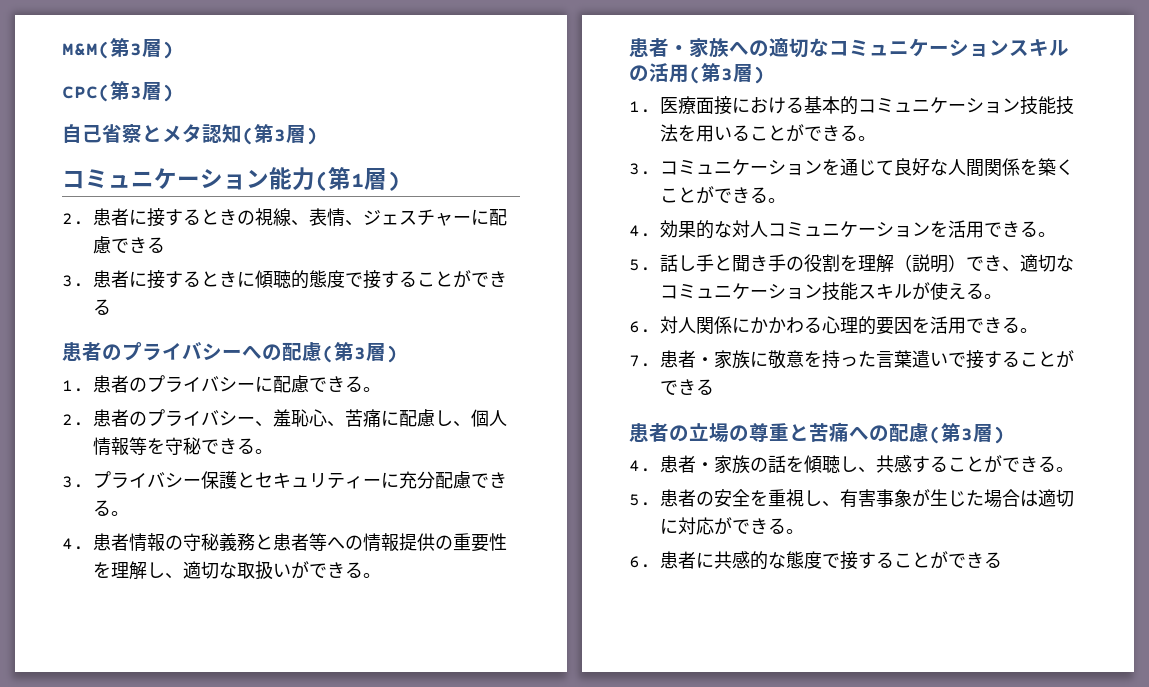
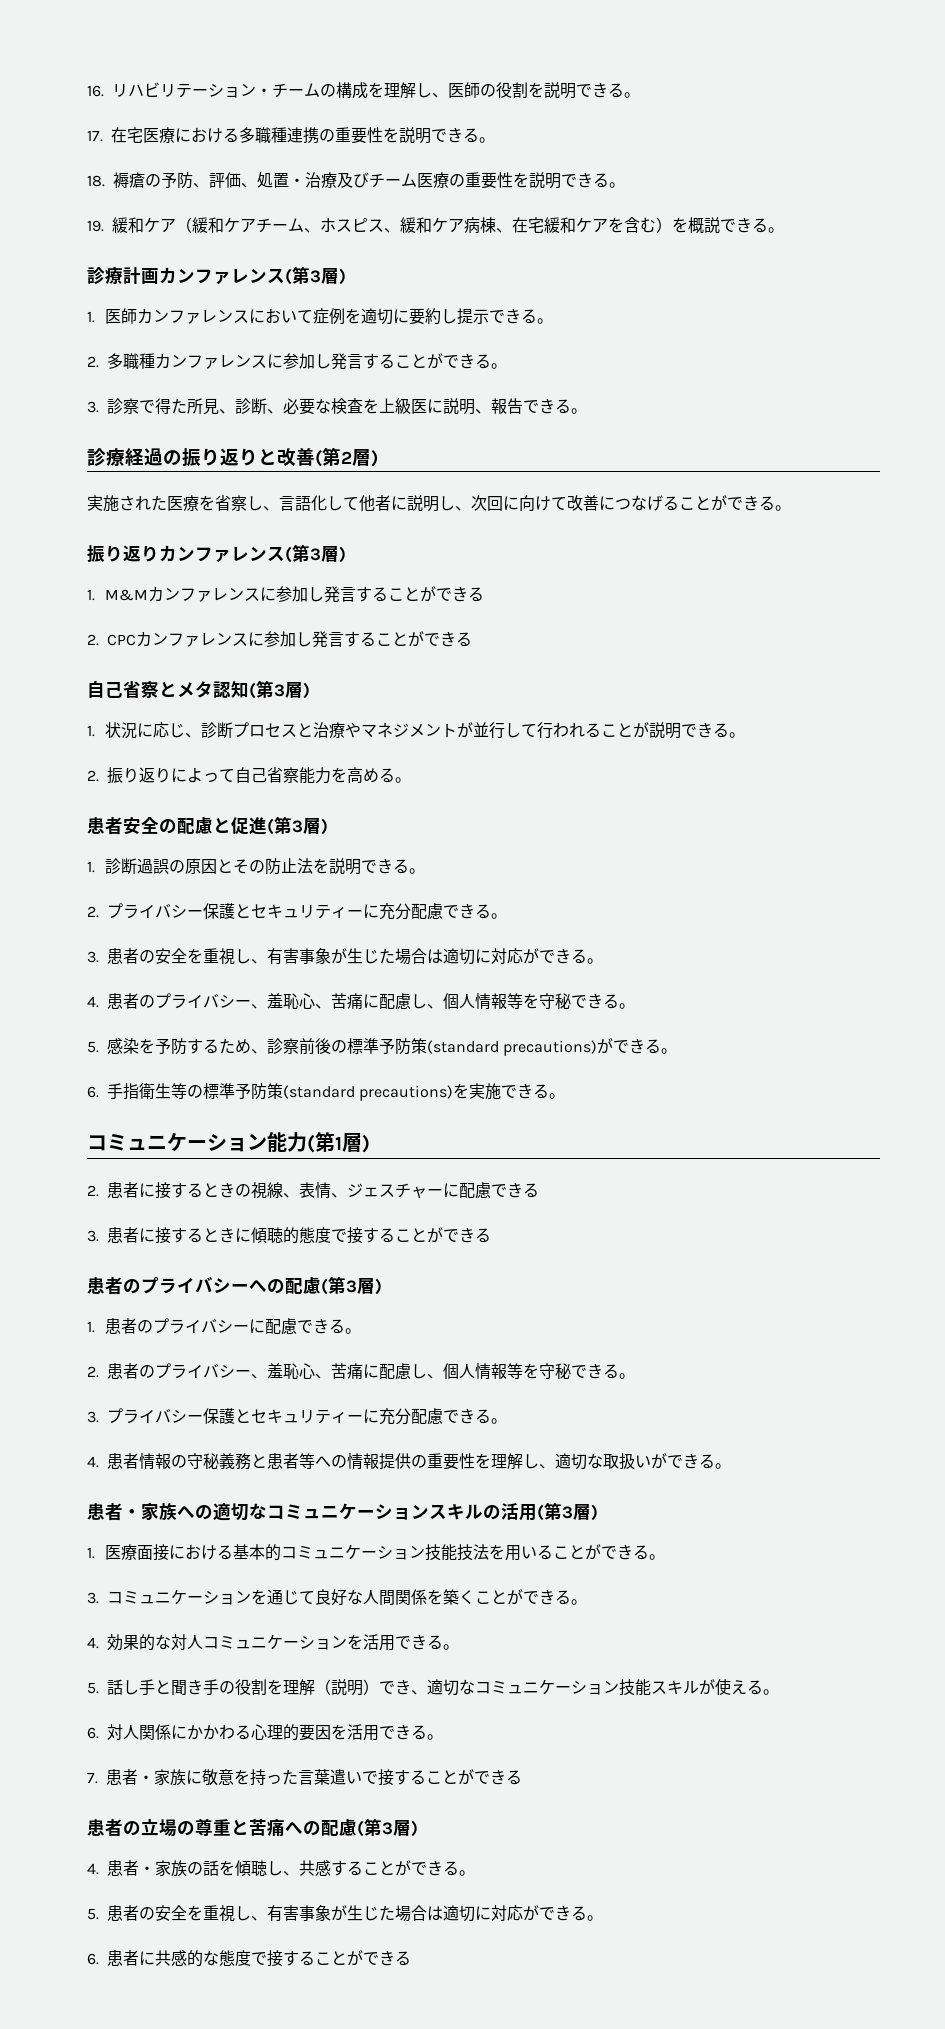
[62,38,174,59] [62,81,174,102] M&M(第3層) // CPC(第3層) -> [87,82,640,99] [87,127,495,144] [87,172,625,189] [87,217,784,234] [87,266,346,285] [87,308,554,325] [87,353,507,370] [87,398,587,415] [87,447,378,467] [87,495,791,512] [87,544,346,563] [87,586,485,603] [87,631,472,648] 16.リハビリテーション・チームの構成を理解し、医師の役割を説明できる。 // 17.在宅医療における多職種連携の重要性を説明できる。 // 18.褥瘡の予防、評価、処置・治療及びチーム医療の重要性を説明できる。 // 19.緩和ケア（緩和ケアチーム、ホスピス、緩和ケア病棟、在宅緩和ケアを含む）を概説できる。 // 診療計画カンファレンス(第3層) // 1.医師カンファレンスにおいて症例を適切に要約し提示できる。 // 2.多職種カンファレンスに参加し発言することができる。 // 3.診察で得た所見、診断、必要な検査を上級医に説明、報告できる。 // 診療経過の振り返りと改善(第2層) // 実施された医療を省察し、言語化して他者に説明し、次回に向けて改善につなげることができる。 // 振り返りカンファレンス(第3層) // 1. M&Mカンファレンスに参加し発言することができる // 2. CPCカンファレンスに参加し発言することができる
(318, 136) none -> [87,722,746,739] [87,767,411,784] [87,816,328,835] [87,858,426,875] [87,903,507,920] [87,948,603,965] [87,993,635,1010] [87,1038,678,1056] [87,1083,566,1101] // 1.状況に応じ、診断プロセスと治療やマネジメントが並行して行われることが説明できる。 // 2.振り返りによって自己省察能力を高める。 // 患者安全の配慮と促進(第3層) // 1.診断過誤の原因とその防止法を説明できる。 // 2.プライバシー保護とセキュリティーに充分配慮できる。 // 3.患者の安全を重視し、有害事象が生じた場合は適切に対応ができる。 // 4.患者のプライバシー、羞恥心、苦痛に配慮し、個人情報等を守秘できる。 // 5.感染を予防するため、診察前後の標準予防策(standard precautions)ができる。 // 6.手指衛生等の標準予防策(standard precautions)を実施できる。

